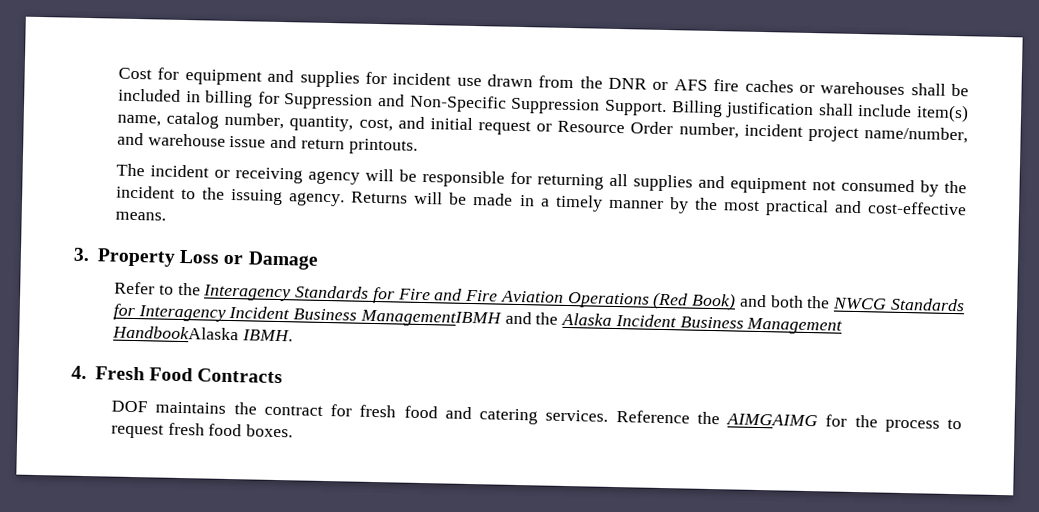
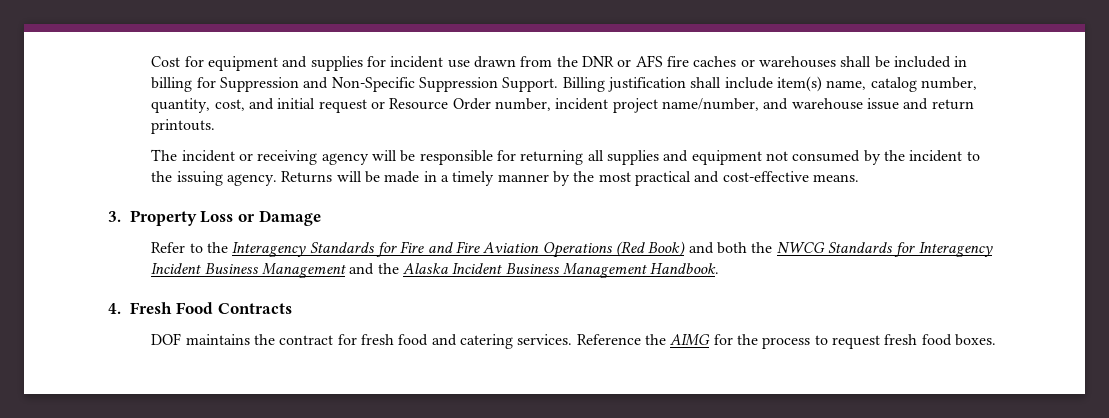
[359,309,502,328] ManagementIBMH -> [262,263,347,278] Management
[112,325,293,342] HandbookAlaska IBMH. -> [650,263,720,274] Handbook.
[726,413,819,427] AIMGAIMG -> [670,334,711,346] AIMG

